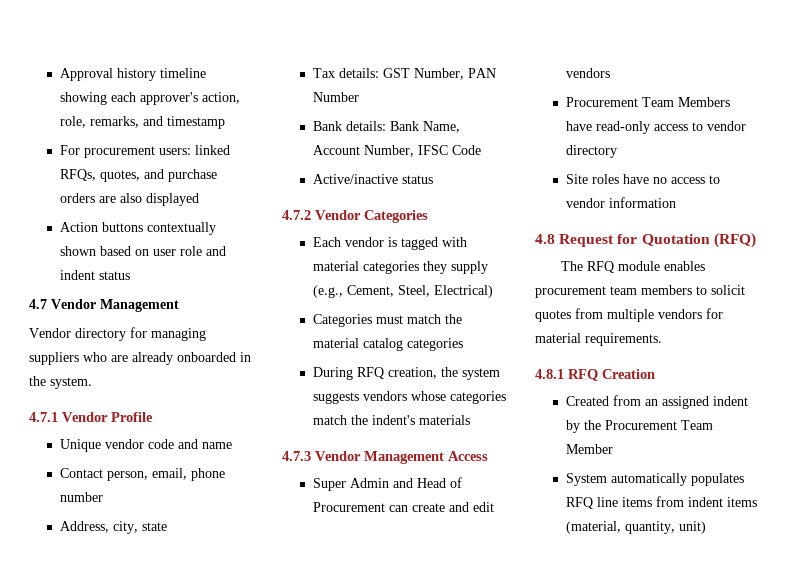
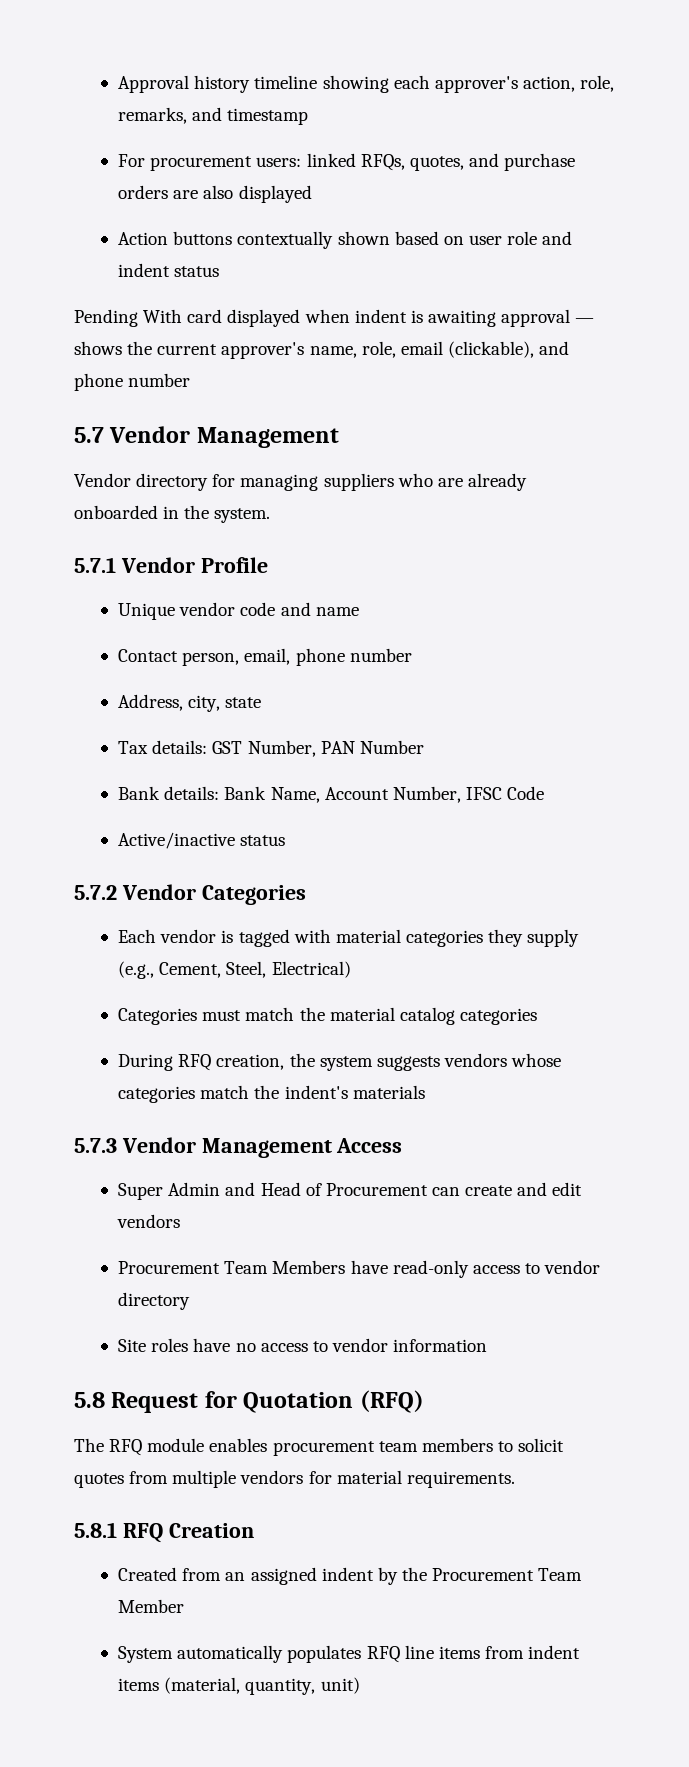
[29,299,47,309] 4.7 -> [74,309,595,327] [74,341,570,359] [74,373,191,391] [74,427,104,443] Pending With card displayed when indent is awaiting approval — shows the current approver's name, role, email (clickable), and phone number // 5.7
[29,412,58,422] 4.7.1 -> [74,557,116,573] 5.7.1
[282,210,311,220] 4.7.2 -> [74,885,117,900] 5.7.2
[282,451,311,461] 4.7.3 -> [74,1138,117,1153] 5.7.3
[535,234,555,244] 4.8 -> [74,1392,105,1408] 5.8
[535,369,564,379] 4.8.1 -> [74,1522,117,1538] 5.8.1

